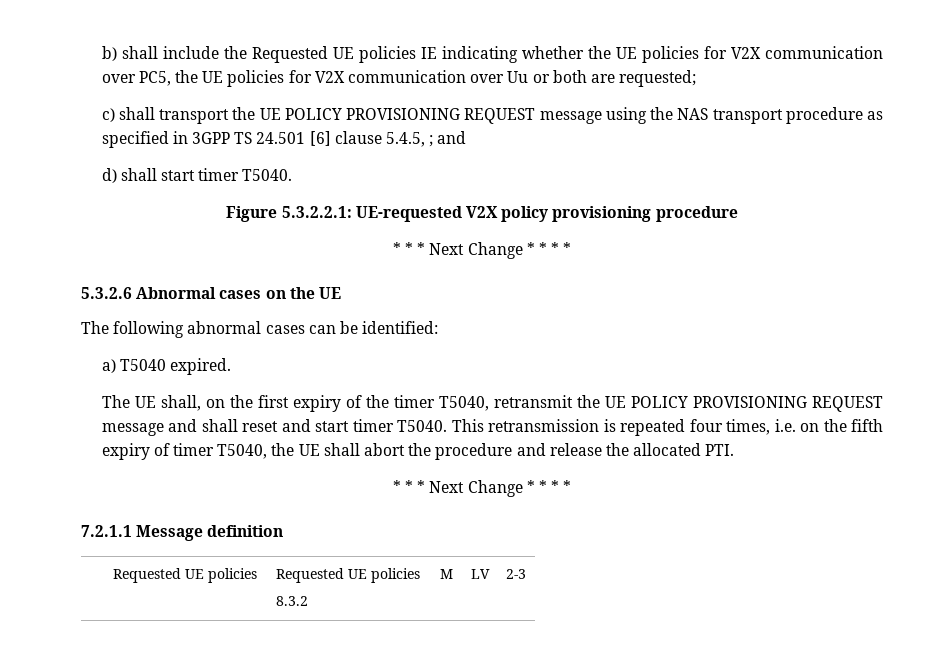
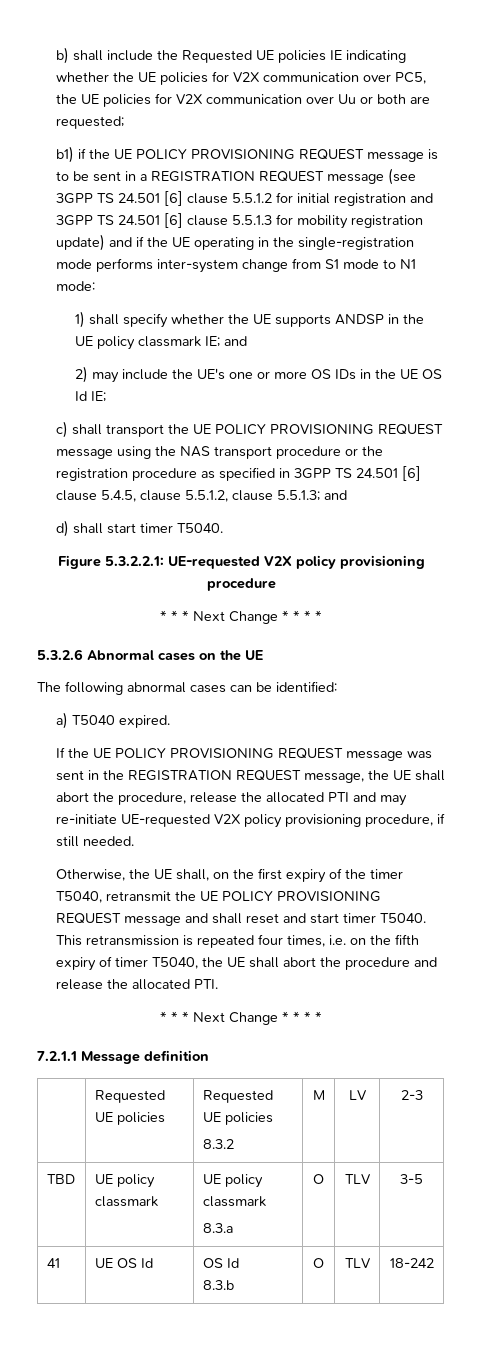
(697, 78) none -> [55,146,438,163] [55,168,416,185] [55,191,433,206] [55,213,423,229] [55,234,414,251] [55,258,416,273] [55,281,95,291] [74,311,424,328] [74,336,247,350] [74,366,442,383] [74,391,106,402] // b1) if the UE POLICY PROVISIONING REQUEST message is to be sent in a REGISTRATION REQUEST message (see 3GPP TS 24.501 [6] clause 5.5.1.2 for initial registration and 3GPP TS 24.501 [6] clause 5.5.1.3 for mobility registration update) and if the UE operating in the single-registration mode performs inter-system change from S1 mode to N1 mode: // 1) shall specify whether the UE supports ANDSP in the UE policy classmark IE; and // 2) may include the UE's one or more OS IDs in the UE OS Id IE;
(863, 115) none -> [344,446,383,456] [55,468,197,481] or the registration procedure
[429,135,434,147] ; -> [139,490,320,502] clause 5.5.1.2, clause 5.5.1.3;
[101,395,130,408] The -> [55,747,432,761] [55,770,445,783] [55,792,407,806] [55,813,445,828] [55,836,134,847] [55,869,150,881] If the UE POLICY PROVISIONING REQUEST message was sent in the REGISTRATION REQUEST message, the UE shall abort the procedure, release the allocated PTI and may re-initiate UE-requested V2X policy provisioning procedure, if still needed. // Otherwise, the
(526, 574) none -> [46,1174,75,1184] [94,1174,155,1188] [94,1196,158,1207] [202,1174,263,1188] [202,1196,266,1207] [202,1223,233,1233] [313,1174,324,1184] [344,1174,371,1184] [400,1174,423,1184] [46,1258,60,1268] [94,1258,153,1268] [202,1258,239,1268] [202,1280,234,1290] [313,1258,324,1268] [344,1258,371,1268] [389,1258,434,1268] // TBD | UE policy classmark | UE policy classmark // 8.3.a | O | TLV | 3-5 // 41 | UE OS Id | OS Id // 8.3.b | O | TLV | 18-242

